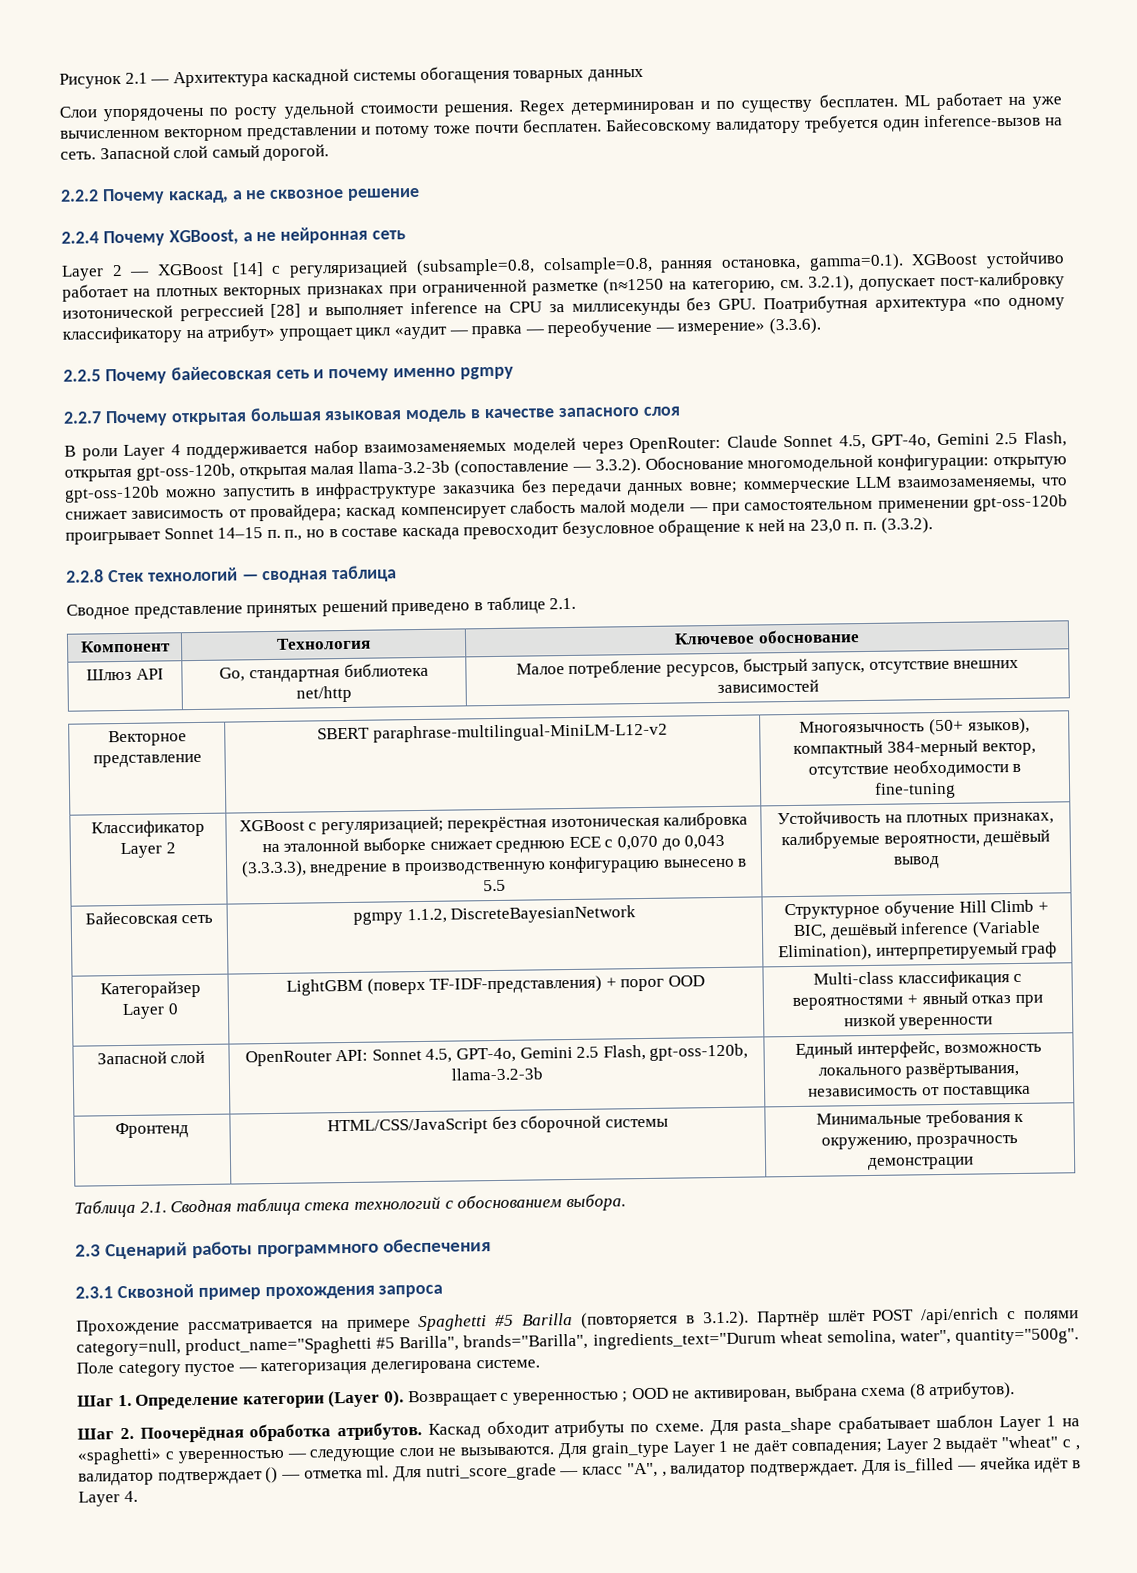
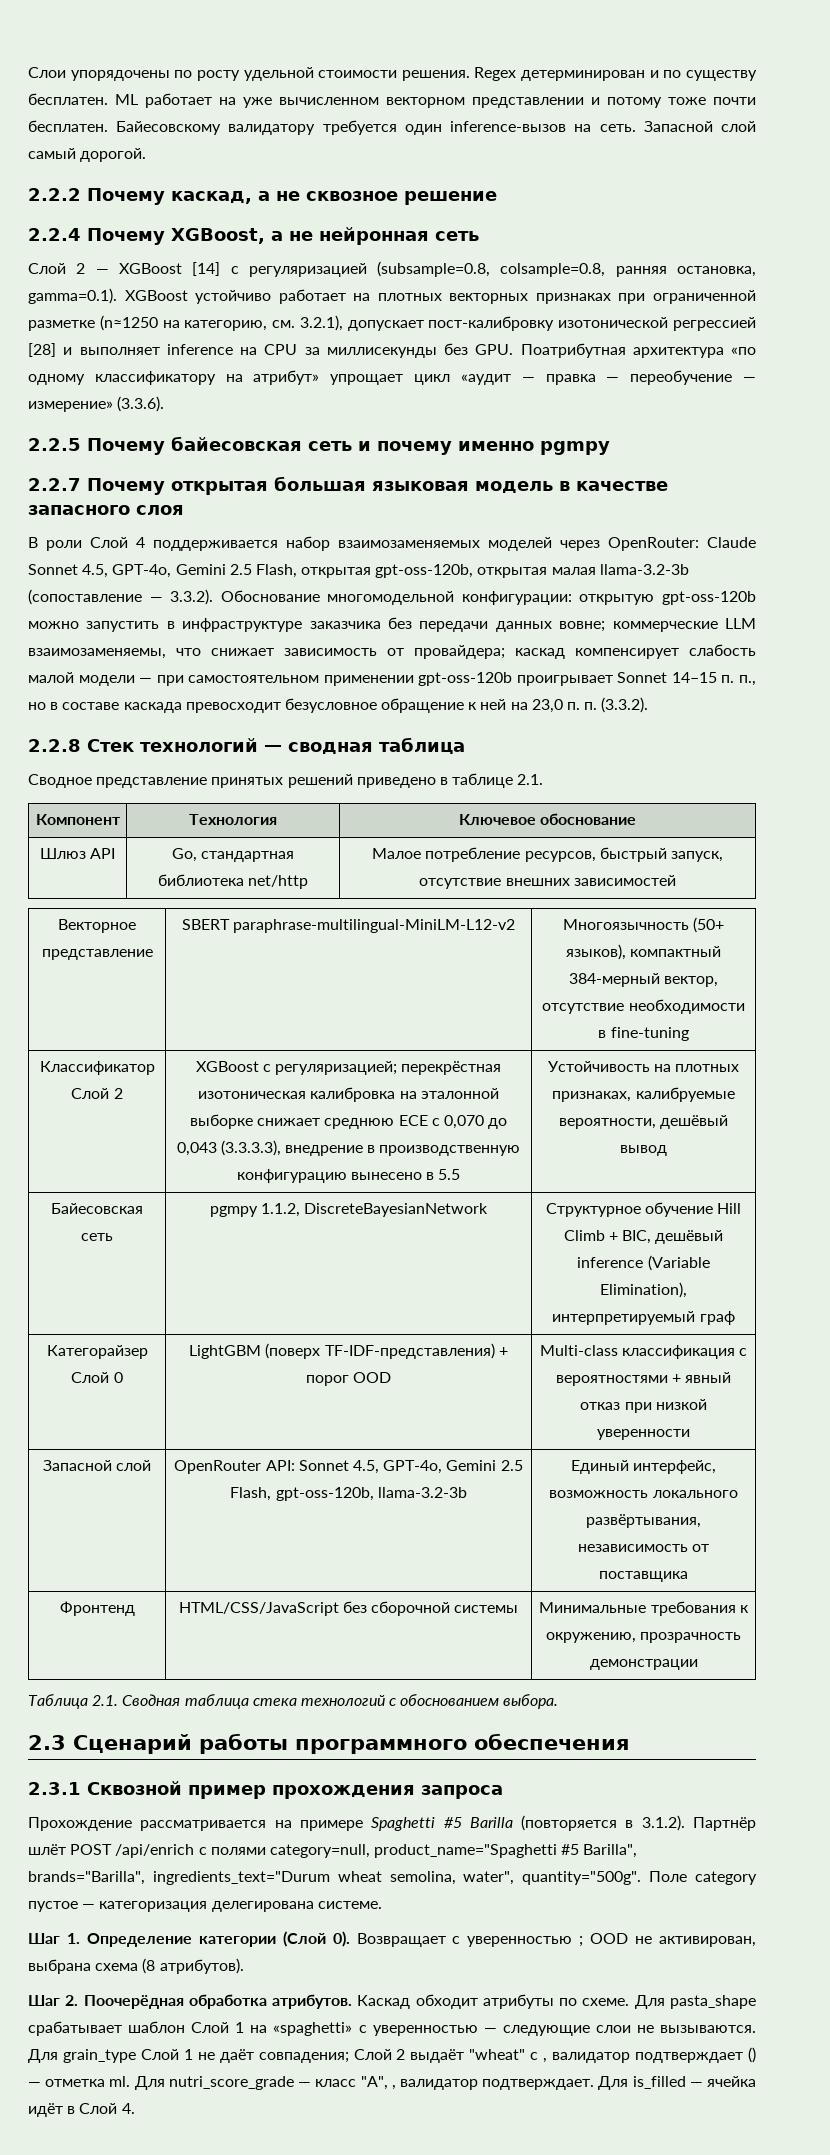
[59,65,644,89] Рисунок 2.1 — Архитектура каскадной системы обогащения товарных данных // -> (28, 72) none
[61,265,104,281] Layer -> [28,263,66,274] Слой
[123,444,166,460] Layer -> [90,537,128,548] Слой
[120,842,163,859] Layer -> [71,1088,110,1099] Слой
[122,1003,166,1020] Layer -> [71,1372,110,1383] Слой
[328,1390,381,1408] (Layer -> [282,1931,326,1947] (Слой
[998,1415,1041,1432] Layer -> [191,2022,230,2033] Слой
[672,1441,716,1457] Layer -> [140,2049,179,2060] Слой
[885,1438,928,1454] Layer -> [353,2049,392,2060] Слой
[78,1491,120,1507] Layer -> [79,2103,118,2114] Слой

